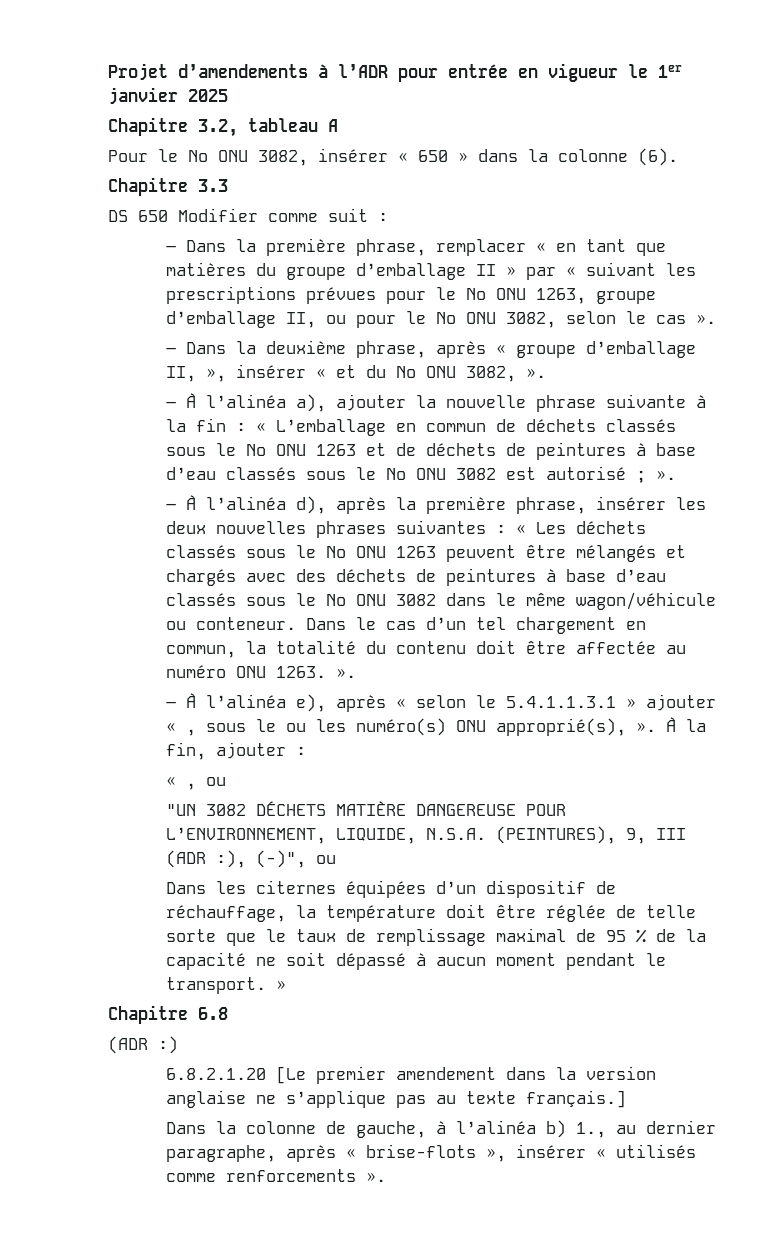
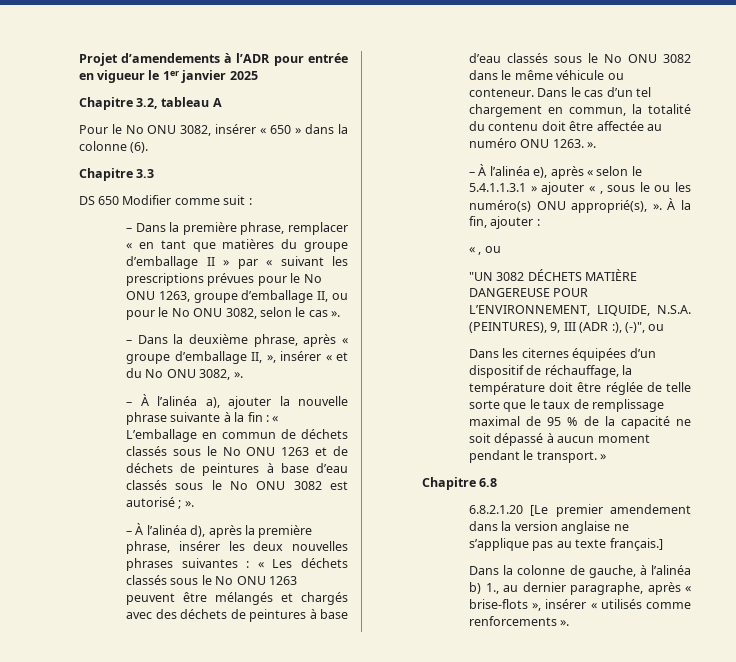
[575,592,716,610] wagon/véhicule -> [556,70,605,80] véhicule
[107,1036,178,1054] // (ADR :) -> (498, 482) none

